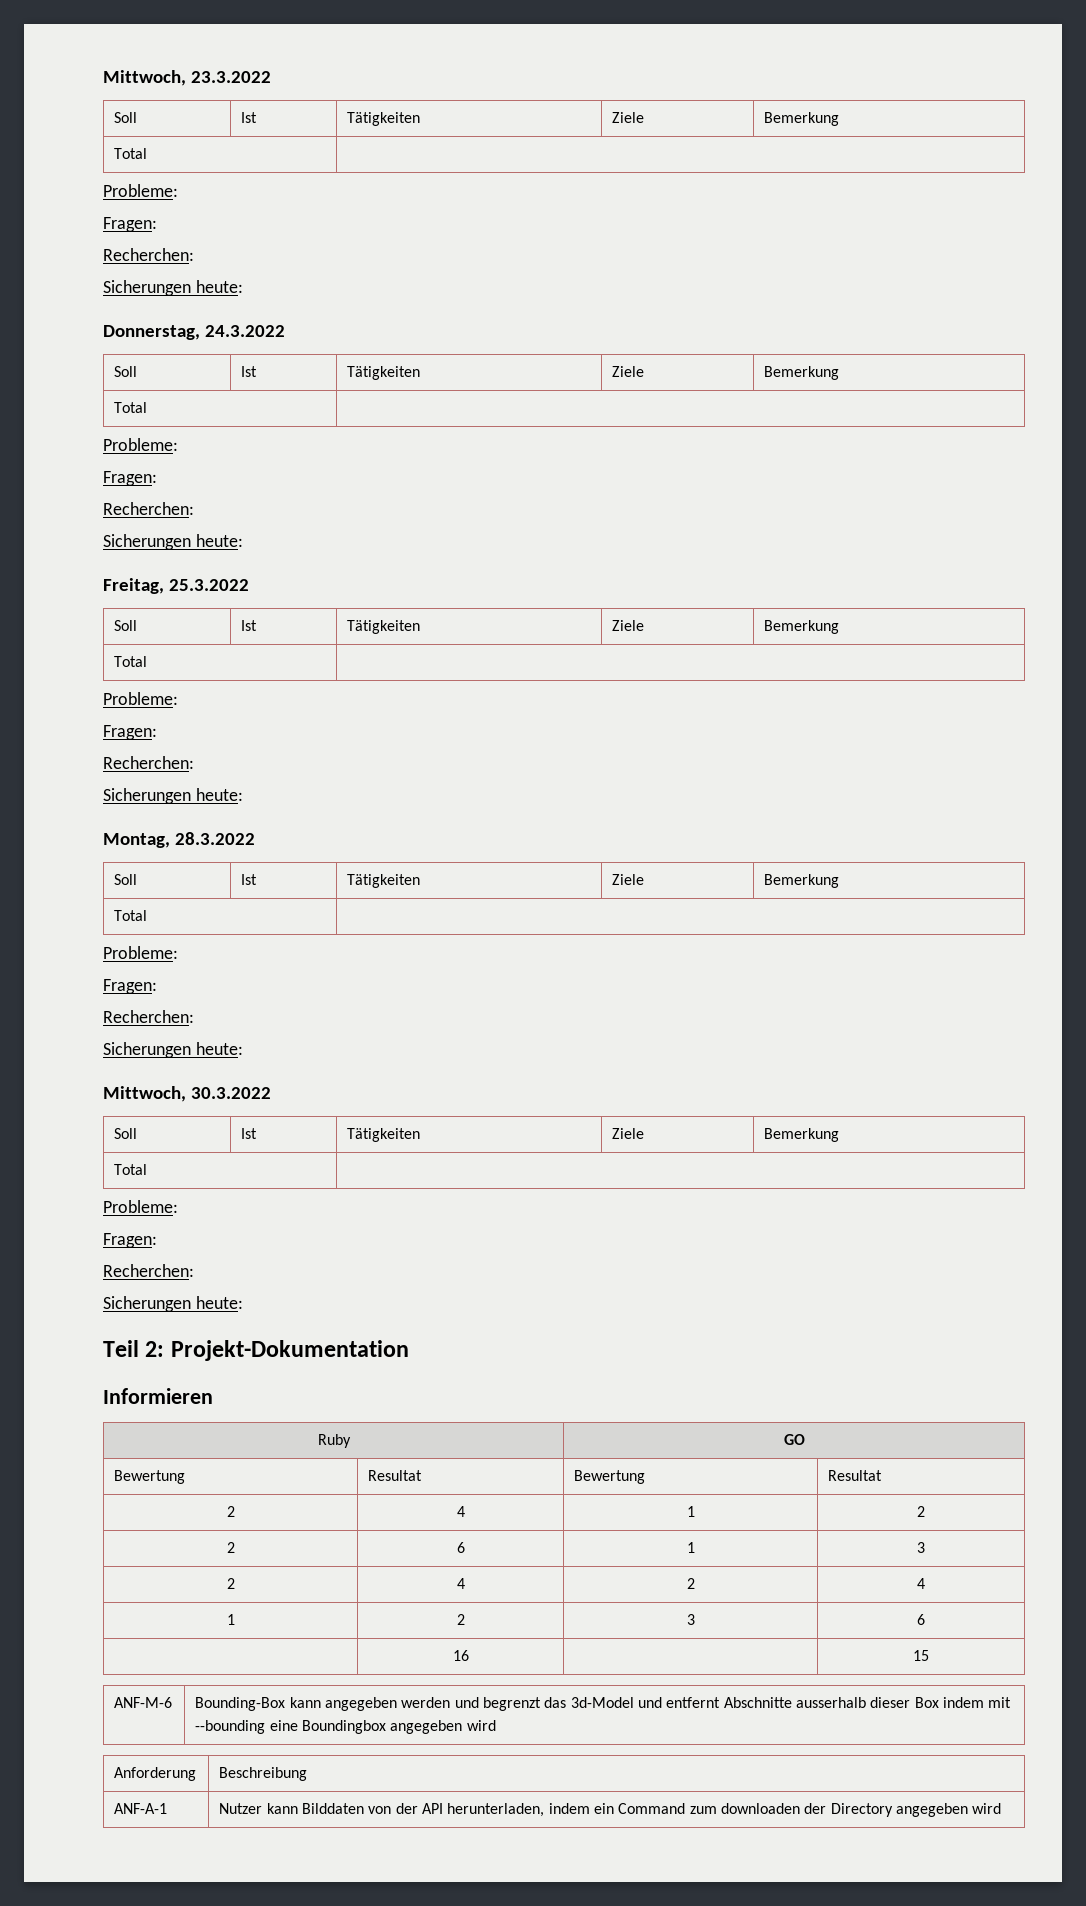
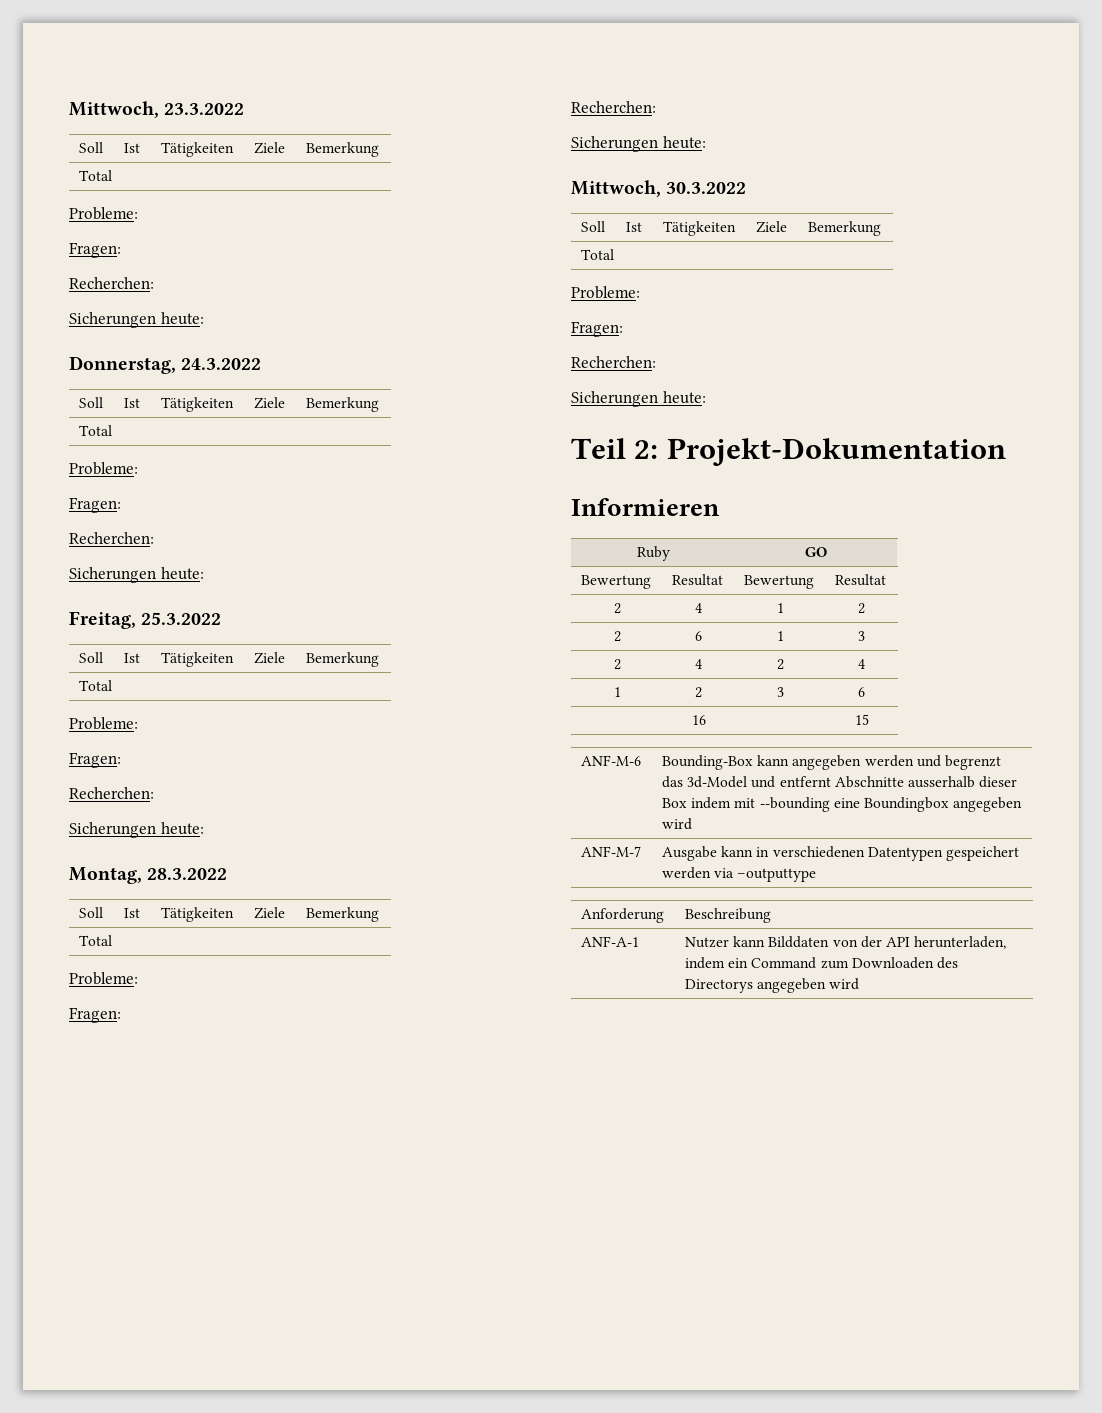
(496, 1725) none -> [581,846,642,857] [662,846,1019,861] [662,867,817,882] // ANF-M-7 | Ausgabe kann in verschiedenen Datentypen gespeichert werden via –outputtype
[720,1803,893,1817] downloaden der Directory -> [851,957,958,969] [685,979,754,993] Downloaden des Directorys

